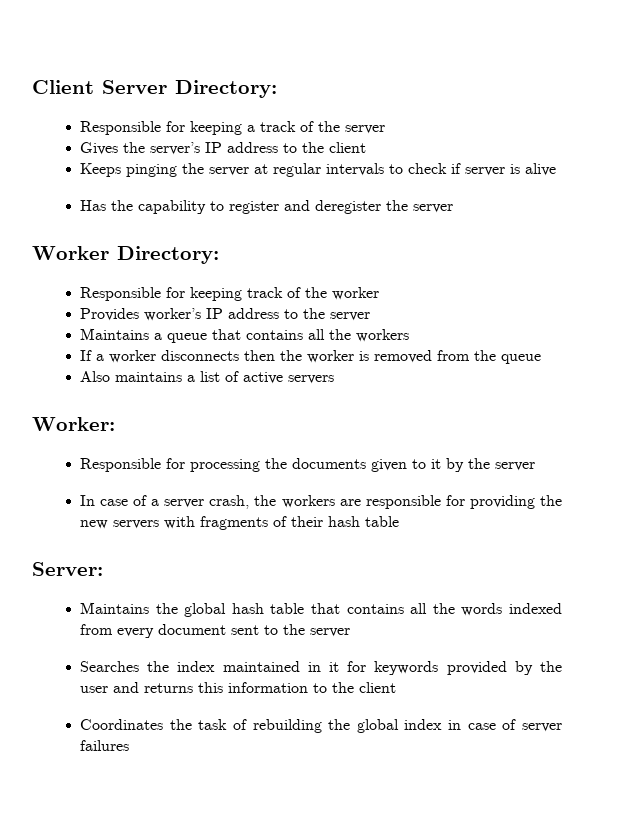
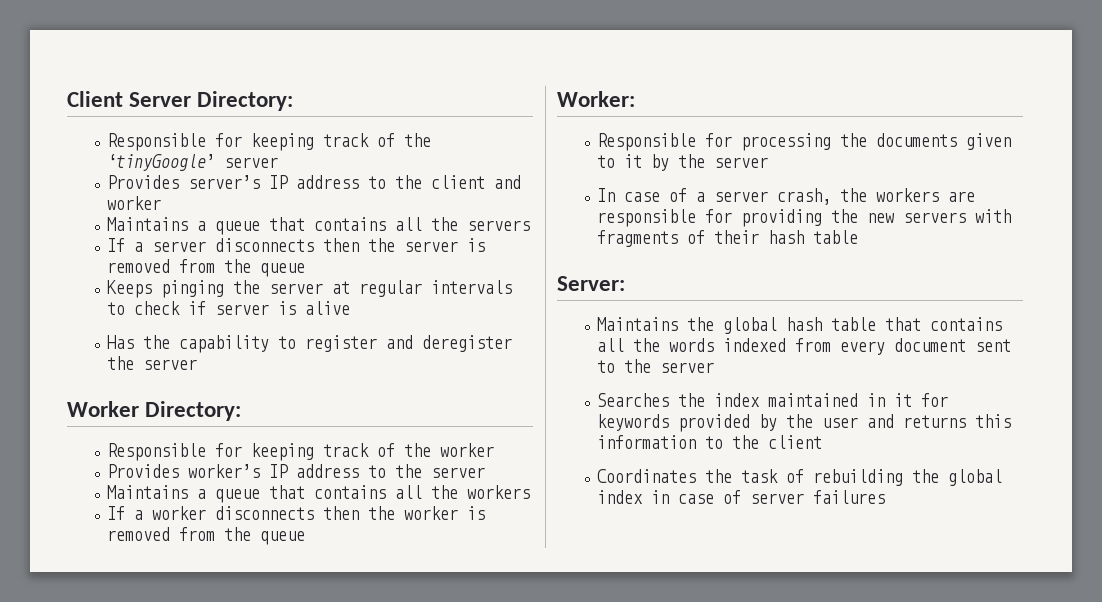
[246,121,385,134] [79,142,145,155] a track of the server // Gives the -> [323,133,432,147] [107,154,279,171] [107,175,180,189] track of the ‘tinyGoogle’ server // Provides
(366, 147) none -> [494,175,522,189] [107,196,162,210] [107,217,531,235] [107,238,486,252] [107,259,306,277] and worker // Maintains a queue that contains all the servers // If a server disconnects then the server is removed from the queue
[79,371,334,384] // Also maintains a list of active servers -> (306, 538) none

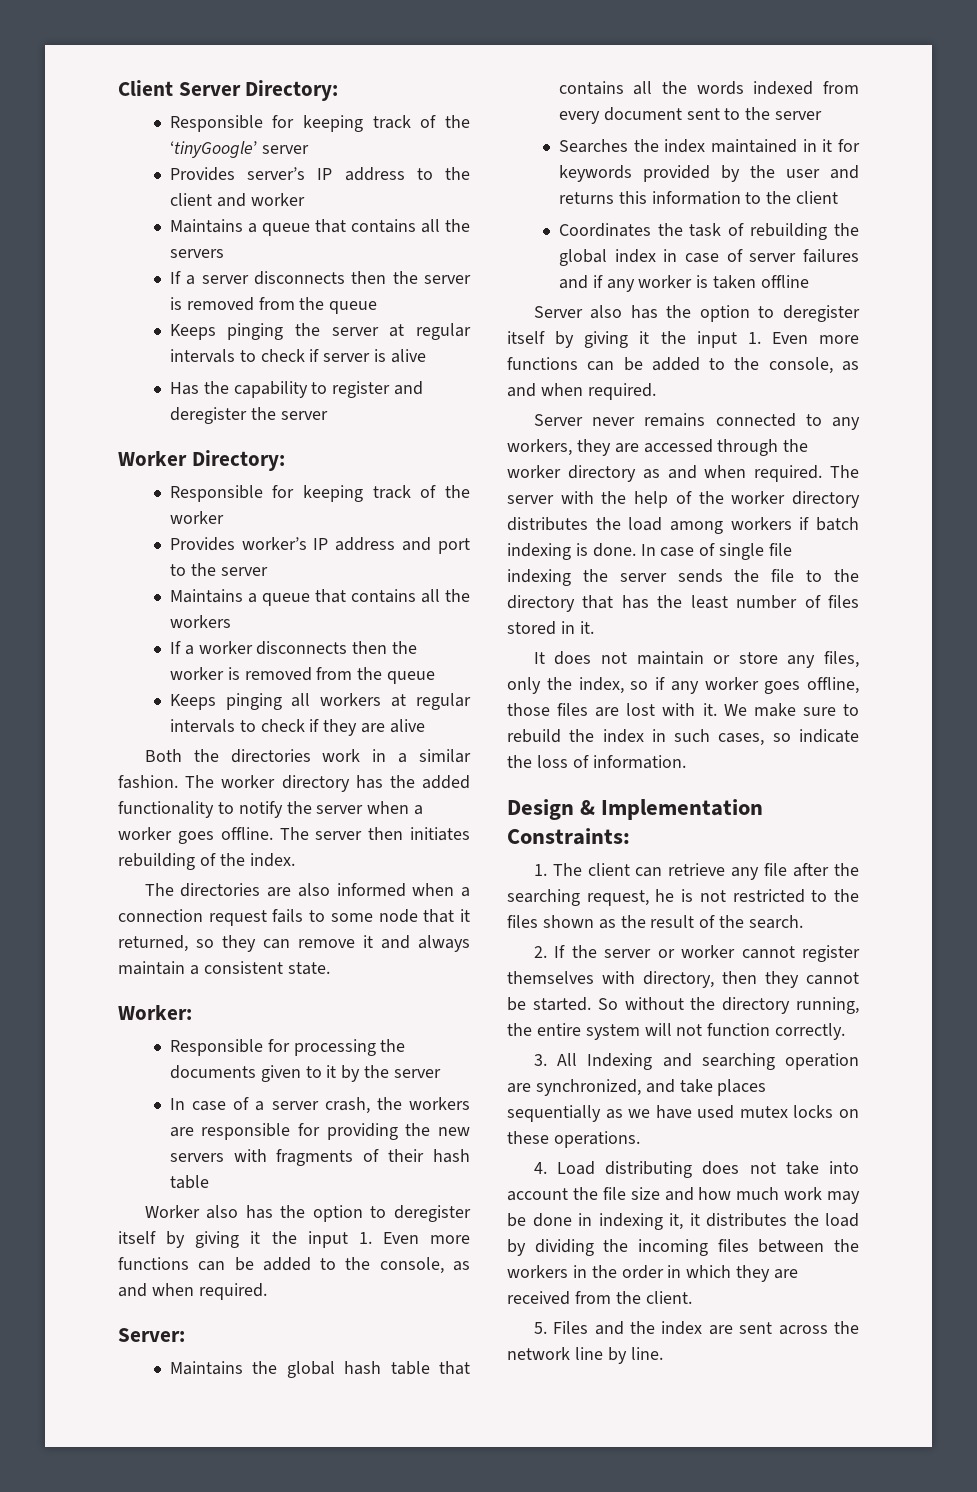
(360, 471) none -> [402,537,470,554] and port
(306, 538) none -> [169,693,471,710] [169,719,425,736] [144,749,471,763] [118,775,471,792] [118,801,424,818] [118,827,471,844] [118,853,295,870] [144,883,471,897] [118,909,471,926] [118,935,470,952] [118,961,330,975] // Keeps pinging all workers at regular intervals to check if they are alive // Both the directories work in a similar fashion. The worker directory has the added functionality to notify the server when a worker goes offline. The server then initiates rebuilding of the index. // The directories are also informed when a connection request fails to some node that it returned, so they can remove it and always maintain a consistent state.
(859, 237) none -> [144,1205,471,1222] [118,1231,470,1248] [118,1257,470,1274] [118,1283,267,1300] // Worker also has the option to deregister itself by giving it the input 1. Even more functions can be added to the console, as and when required.
(886, 497) none -> [558,275,809,292] [533,305,860,322] [507,331,859,348] [507,357,859,374] [507,383,656,400] [533,413,860,430] [507,439,809,456] [507,465,859,482] [507,491,860,508] [507,517,860,534] [507,543,793,560] [507,569,860,586] [507,595,859,612] [507,621,594,635] [533,651,860,668] [507,677,859,694] [507,703,859,717] [507,729,859,746] [507,755,686,769] [507,799,764,820] [507,828,630,845] [533,863,859,880] [507,889,859,906] [507,915,804,929] [533,945,860,962] [507,971,859,988] [507,997,859,1014] [507,1023,846,1040] [533,1053,859,1070] [507,1079,767,1096] [507,1105,859,1122] [507,1131,640,1148] [533,1161,860,1178] [507,1187,860,1204] [507,1213,859,1230] [507,1239,859,1256] [507,1265,799,1282] [507,1291,692,1305] [533,1321,860,1335] [507,1347,663,1364] and if any worker is taken offline // Server also has the option to deregister itself by giving it the input 1. Even more functions can be added to the console, as and when required. // Server never remains connected to any workers, they are accessed through the worker directory as and when required. The server with the help of the worker directory distributes the load among workers if batch indexing is done. In case of single file indexing the server sends the file to the directory that has the least number of files stored in it. // It does not maintain or store any files, only the index, so if any worker goes offline, those files are lost with it. We make sure to rebuild the index in such cases, so indicate the loss of information. // Design & Implementation Constraints: // 1. The client can retrieve any file after the searching request, he is not restricted to the files shown as the result of the search. // 2. If the server or worker cannot register themselves with directory, then they cannot be started. So without the directory running, the entire system will not function correctly. // 3. All Indexing and searching operation are synchronized, and take places sequentially as we have used mutex locks on these operations. // 4. Load distributing does not take into account the file size and how much work may be done in indexing it, it distributes the load by dividing the incoming files between the workers in the order in which they are received from the client. // 5. Files and the index are sent across the network line by line.

